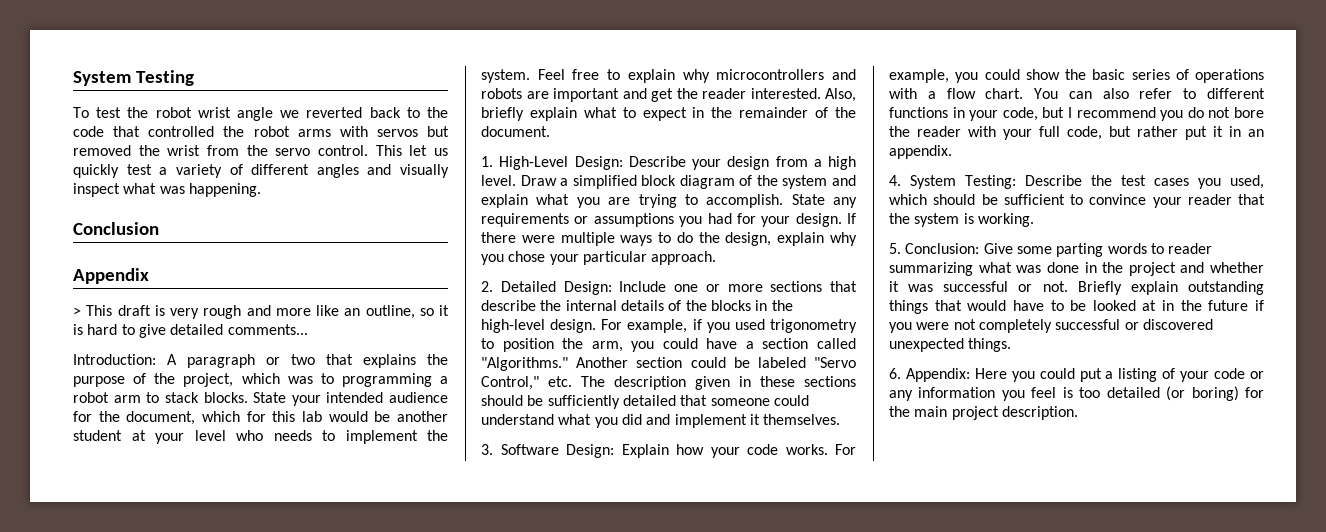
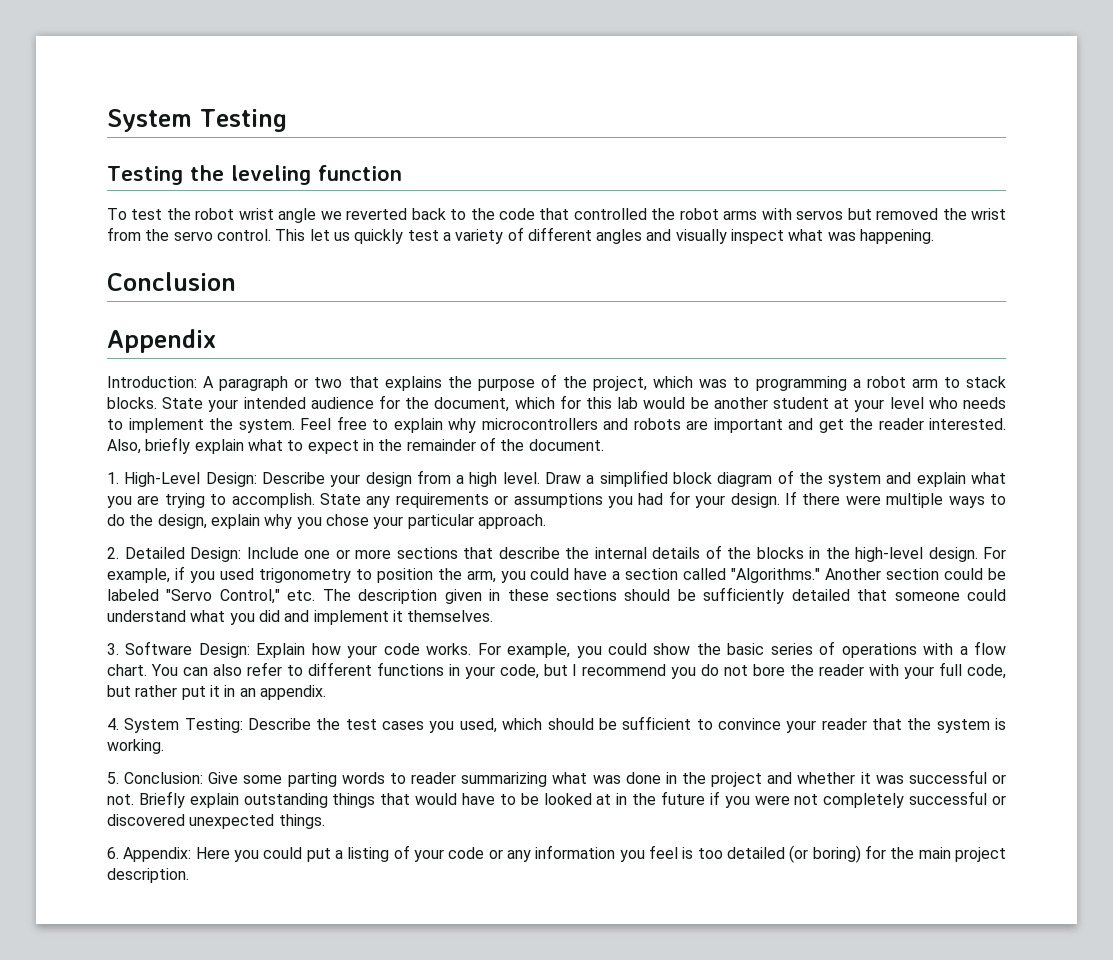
(194, 78) none -> [107,165,402,185] // Testing the leveling function
[73,305,449,319] [73,324,308,338] // > This draft is very rough and more like an outline, so it is hard to give detailed comments... -> (216, 341) none

